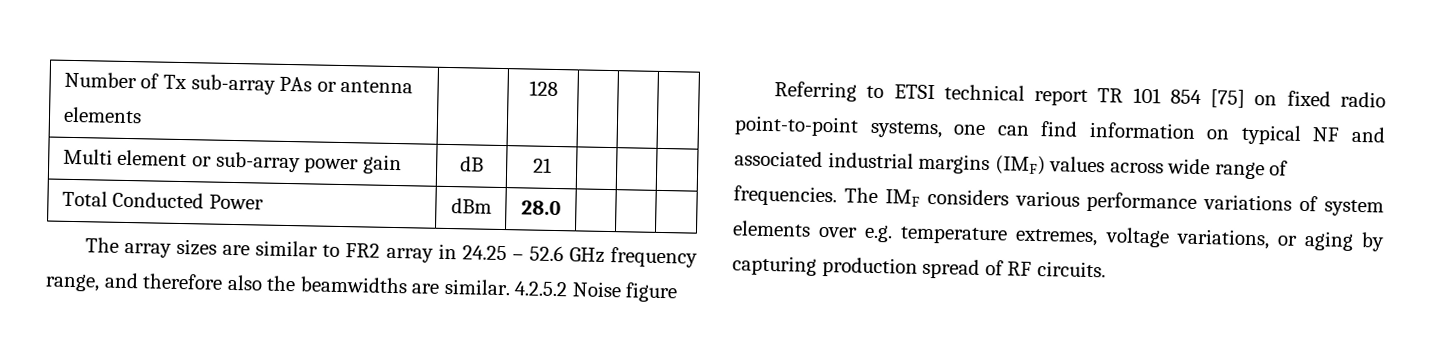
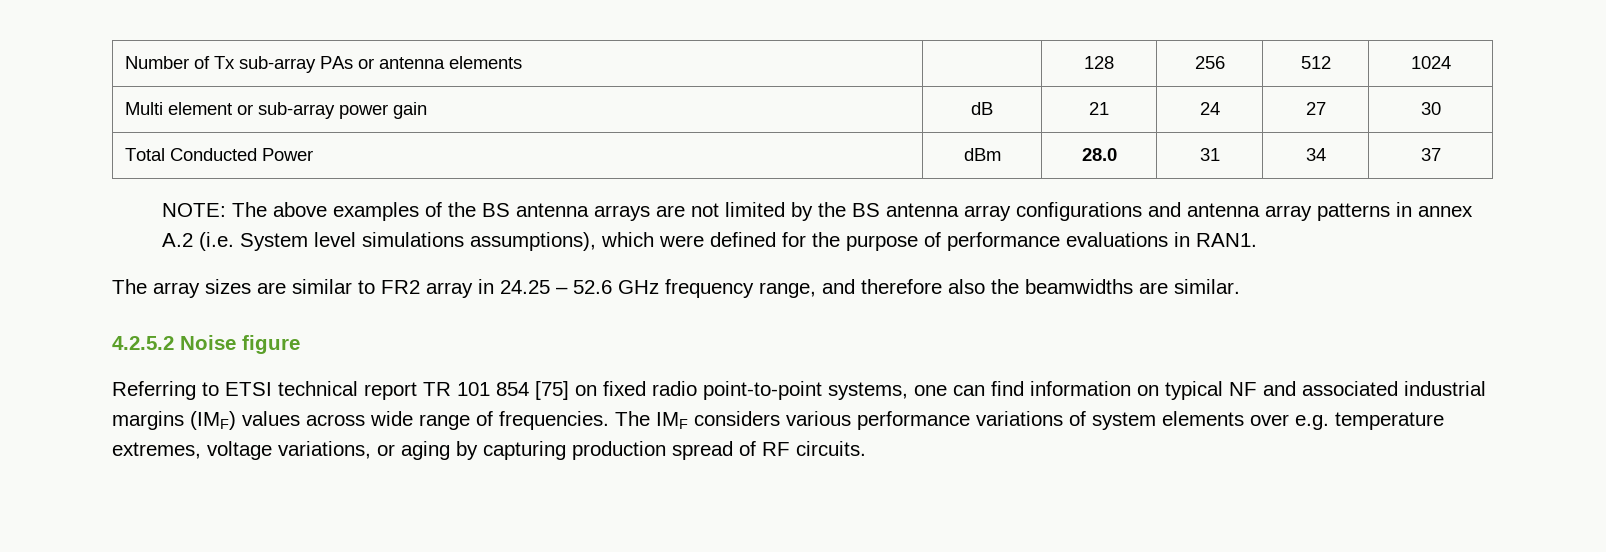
(558, 88) | | -> [1194,56,1225,69] [1300,56,1331,69] [1410,56,1451,69] 256 | 512 | 1024
(552, 165) | | -> [1199,102,1220,115] [1305,102,1326,115] [1420,102,1441,115] 24 | 27 | 30
(561, 208) | | -> [1199,148,1220,161] [1305,148,1326,161] [1420,148,1441,161] [161,202,1473,221] [161,232,1257,251] 31 | 34 | 37 // NOTE: The above examples of the BS antenna arrays are not limited by the BS antenna array configurations and antenna array patterns in annex A.2 (i.e. System level simulations assumptions), which were defined for the purpose of performance evaluations in RAN1.
(511, 287) none -> (1240, 286) //

